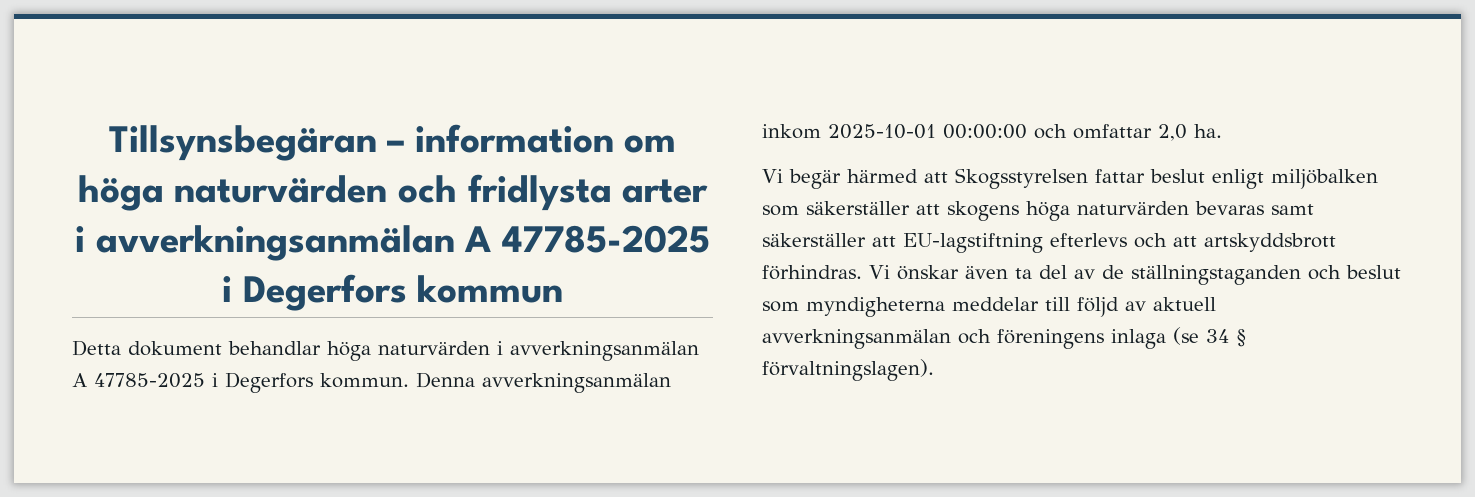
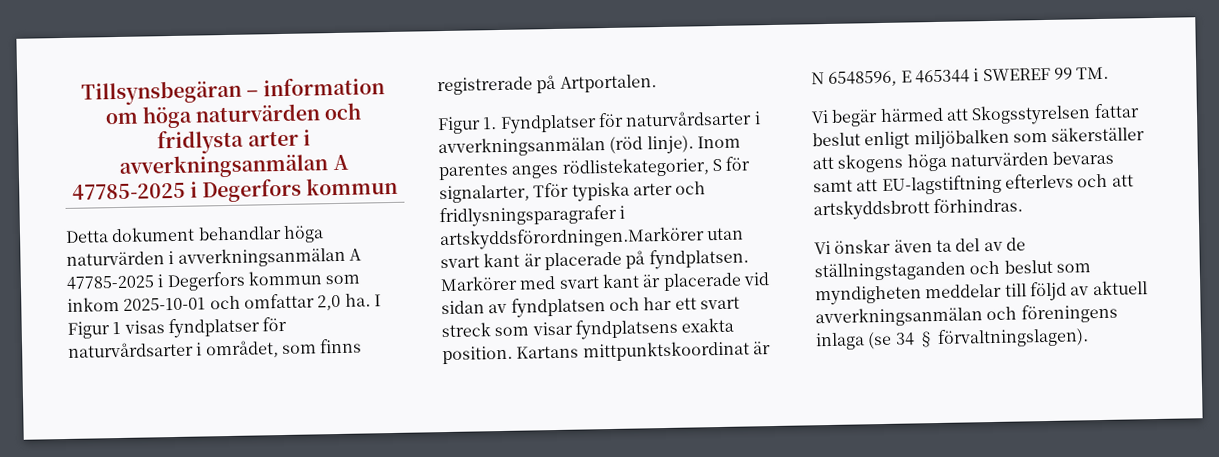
[320,372,671,393] kommun. Denna avverkningsanmälan -> [247,270,361,286] kommun som
[943,124,1027,139] 00:00:00 -> (207, 304) none
(1222, 131) none -> [373,294,381,307] [67,316,288,339] [68,338,363,359] [437,74,657,96] [437,110,761,135] [438,135,741,158] [438,156,751,181] [439,181,707,204] [439,204,626,228] [440,226,745,251] [440,248,749,271] [440,272,770,292] [441,296,740,318] [441,317,735,340] [442,340,771,365] [811,66,1110,87] I Figur 1 visas fyndplatser för naturvårdsarter i området, som finns registrerade på Artportalen. // Figur 1. Fyndplatser för naturvårdsarter i avverkningsanmälan (röd linje). Inom parentes anges rödlistekategorier, S för signalarter, Tför typiska arter och fridlysningsparagrafer i artskyddsförordningen.Markörer utan svart kant är placerade på fyndplatsen. Markörer med svart kant är placerade vid sidan av fyndplatsen och har ett svart streck som visar fyndplatsens exakta position. Kartans mittpunktskoordinat är N 6548596, E 465344 i SWEREF 99 TM.
[762,233,866,247] säkerställer -> (853, 186) none
(862, 272) none -> (1024, 205) //
[806,297,945,317] myndigheterna -> [815,285,922,306] myndigheten

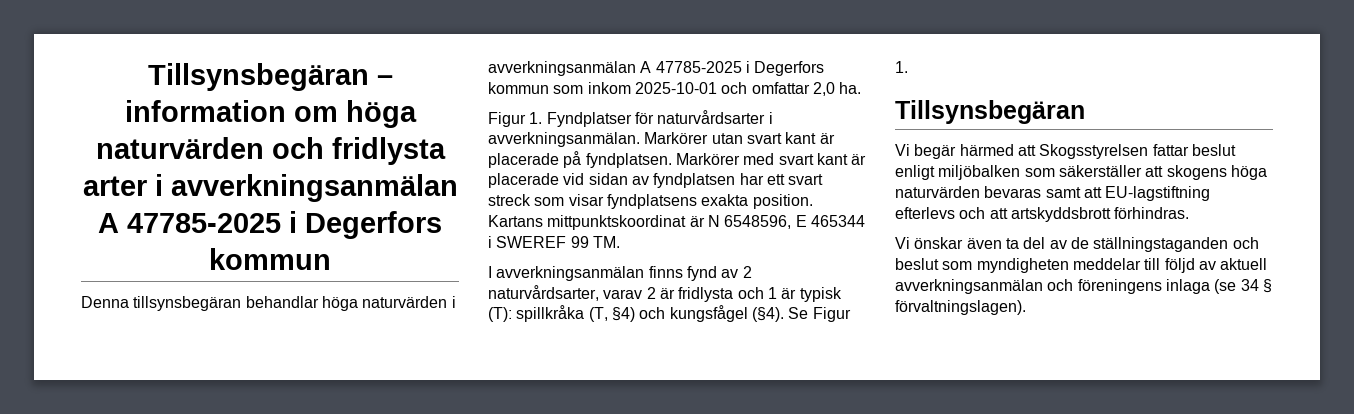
[65,226,196,243] Detta dokument -> [81,296,242,311] Denna tillsynsbegäran
[373,294,381,307] [67,316,288,339] [68,338,363,359] [437,74,657,96] I Figur 1 visas fyndplatser för naturvårdsarter i området, som finns registrerade på Artportalen. -> (862, 88) none
[438,135,741,158] [438,156,751,181] [439,181,707,204] [439,204,626,228] [440,226,705,251] avverkningsanmälan (röd linje). Inom parentes anges rödlistekategorier, S för signalarter, Tför typiska arter och fridlysningsparagrafer i artskyddsförordningen.Markörer -> [488,132,709,147] avverkningsanmälan. Markörer
[608,297,640,312] och -> (736, 180) none
(1110, 73) none -> [488,266,752,281] [488,285,842,302] [488,305,851,322] [895,61,908,73] [895,100,1085,124] // I avverkningsanmälan finns fynd av 2 naturvårdsarter, varav 2 är fridlysta och 1 är typisk (T): spillkråka (T, §4) och kungsfågel (§4). Se Figur 1. // Tillsynsbegäran

